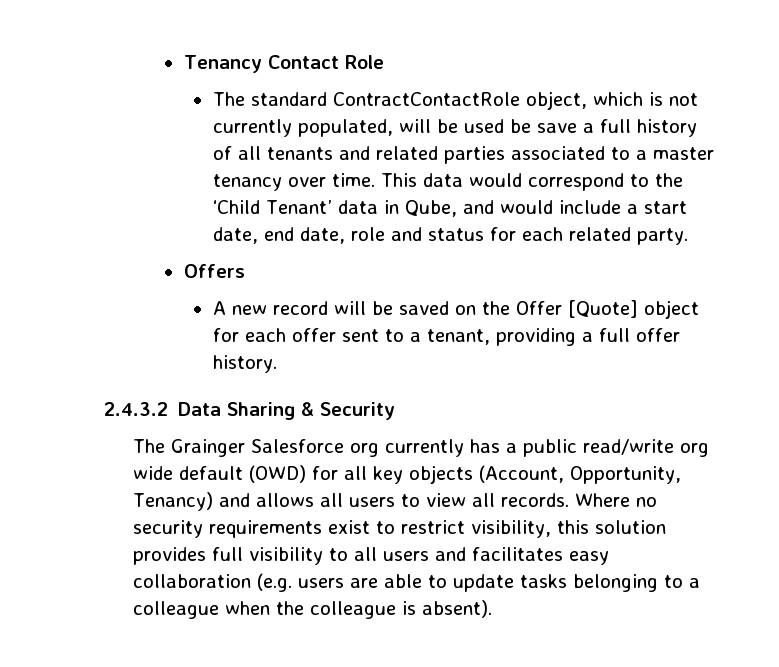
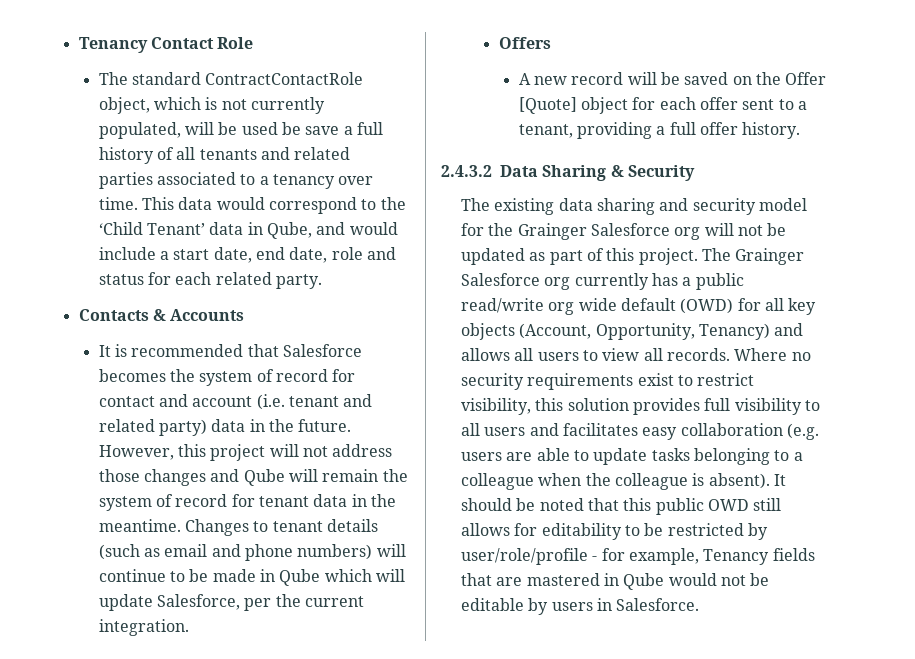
[652,147,714,160] master -> (269, 180) none
(688, 236) none -> [78,309,245,321] [98,344,362,357] [98,369,356,386] [98,394,373,410] [98,419,352,436] [98,444,393,461] [98,469,408,486] [98,494,396,511] [98,519,378,536] [98,544,406,561] [98,569,405,586] [98,594,364,611] [98,619,189,636] // Contacts & Accounts // It is recommended that Salesforce becomes the system of record for contact and account (i.e. tenant and related party) data in the future. However, this project will not address those changes and Qube will remain the system of record for tenant data in the meantime. Changes to tenant details (such as email and phone numbers) will continue to be made in Qube which will update Salesforce, per the current integration.
(165, 446) none -> [494,198,807,215] [461,223,787,240] [461,248,731,265] existing data sharing and security model for the Grainger Salesforce org will not be updated as part of this project. The
(492, 609) none -> [773,474,786,486] [461,498,782,515] [461,523,768,540] [461,548,815,565] [461,573,770,590] [461,598,700,615] It should be noted that this public OWD still allows for editability to be restricted by user/role/profile - for example, Tenancy fields that are mastered in Qube would not be editable by users in Salesforce.

